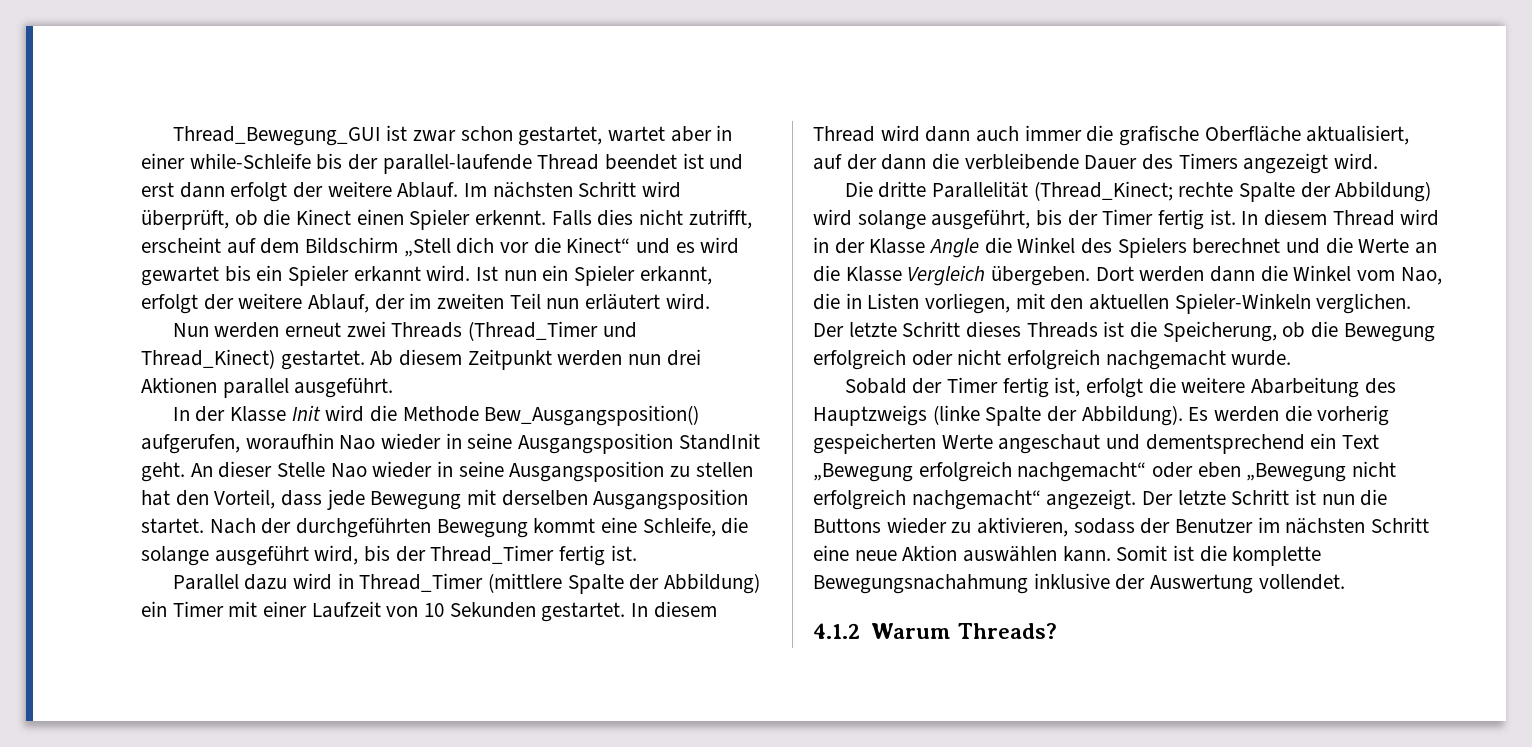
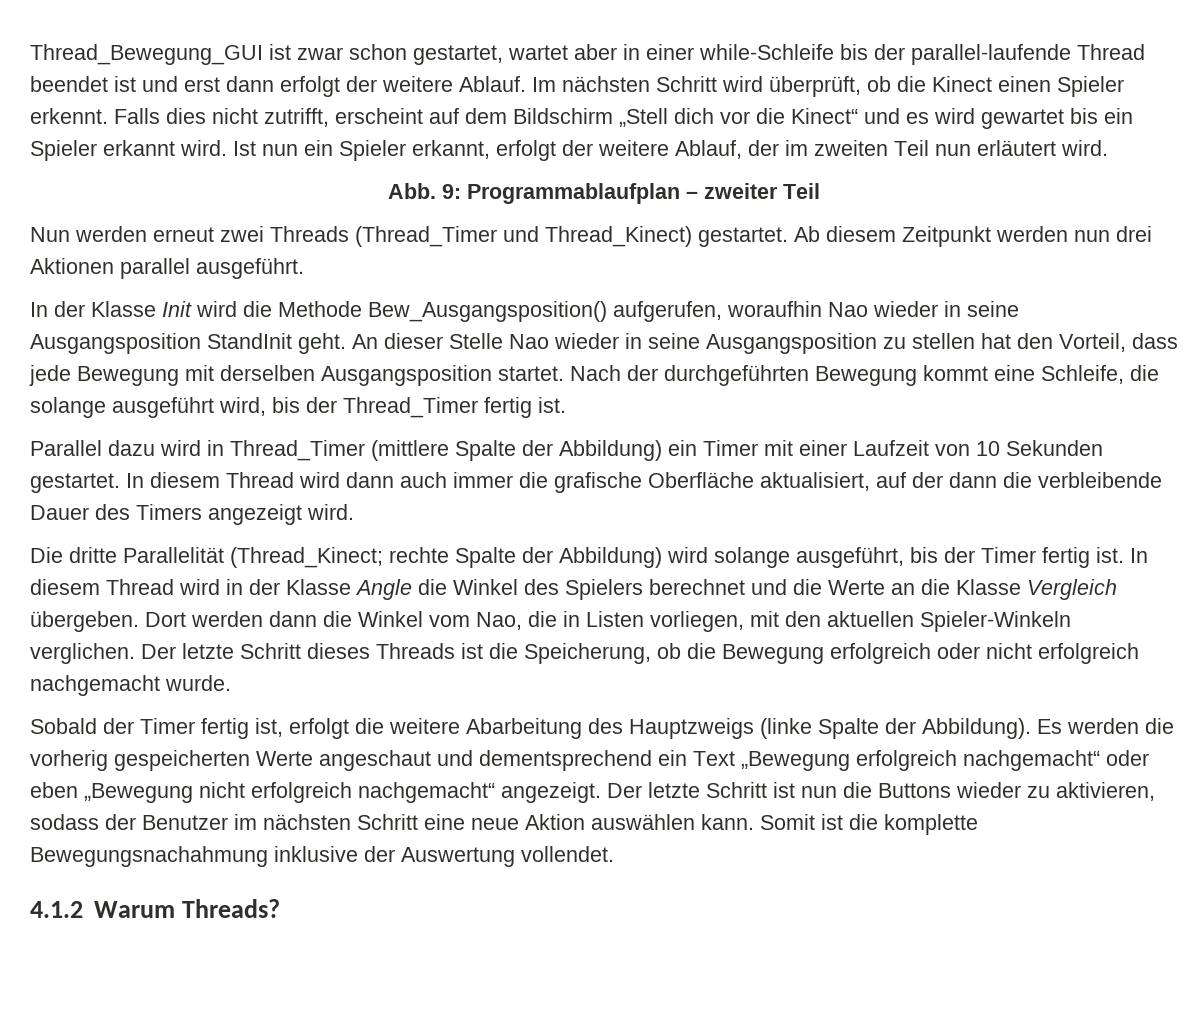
(710, 301) none -> [388,183,820,204] // Abb. 9: Programmablaufplan – zweiter Teil

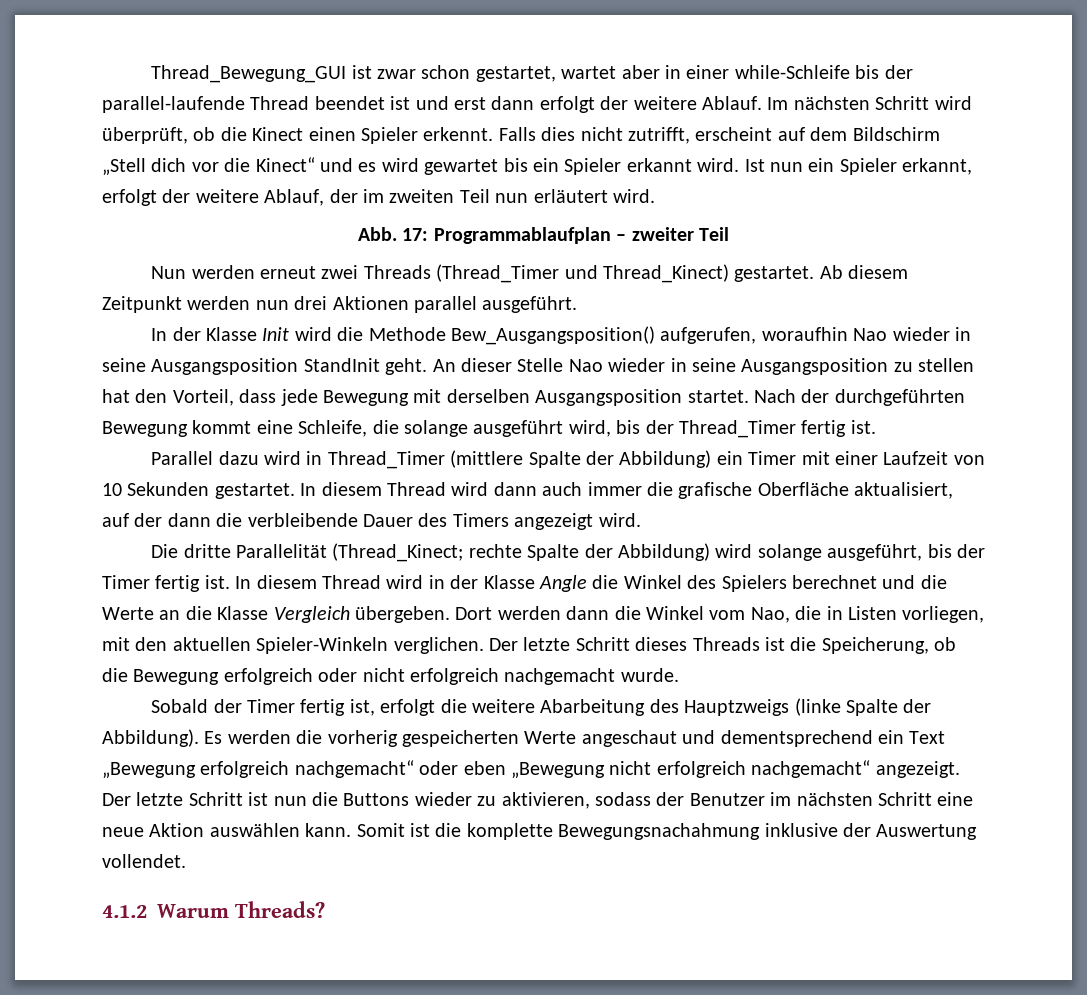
[442,184,461,199] 9: -> [402,228,429,241] 17:

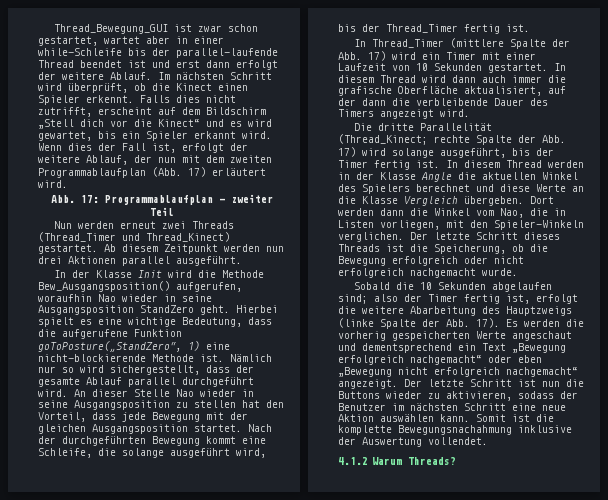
[424,159,499,175] gewartet -> [38,131,92,141] gewartet,
[744,158,973,175] Ist nun ein Spieler erkannt, -> [38,143,176,153] Wenn dies der Fall ist,
[363,189,529,203] im zweiten Teil nun -> [158,155,272,163] [38,167,206,178] nun mit dem zweiten Programmablaufplan (Abb. 17)
[303,358,428,375] StandInit geht. -> [140,305,278,315] [38,317,272,327] [38,329,182,339] [38,341,230,352] [38,354,272,362] [38,365,254,375] [38,377,254,387] [38,389,68,397] StandZero geht. Hierbei spielt es eine wichtige Bedeutung, dass die aufgerufene Funktion goToPosture(„StandZero“, 1) eine nicht-blockierende Methode ist. Nämlich nur so wird sichergestellt, dass der gesamte Ablauf parallel durchgeführt wird.
[446,389,530,403] derselben -> [230,412,248,420] [38,424,86,434] der gleichen
[151,451,323,465] Parallel dazu wird in -> [353,39,366,47] In
[619,450,712,468] Abbildung) -> [338,51,416,61] Abb. 17) wird
[617,543,710,561] Abbildung) -> [542,135,566,143] [338,147,356,157] Abb. 17)
[386,575,424,589] wird -> [548,160,584,168] werden
(619, 582) none -> [482,172,536,180] aktuellen
[920,575,947,589] die -> [500,184,530,192] diese
[172,637,251,651] aktuellen -> (488, 224) none
(209, 706) none -> [395,282,552,292] [338,294,398,304] die 10 Sekunden abgelaufen sind; also
[102,729,199,747] Abbildung). -> [446,318,500,328] Abb. 17).

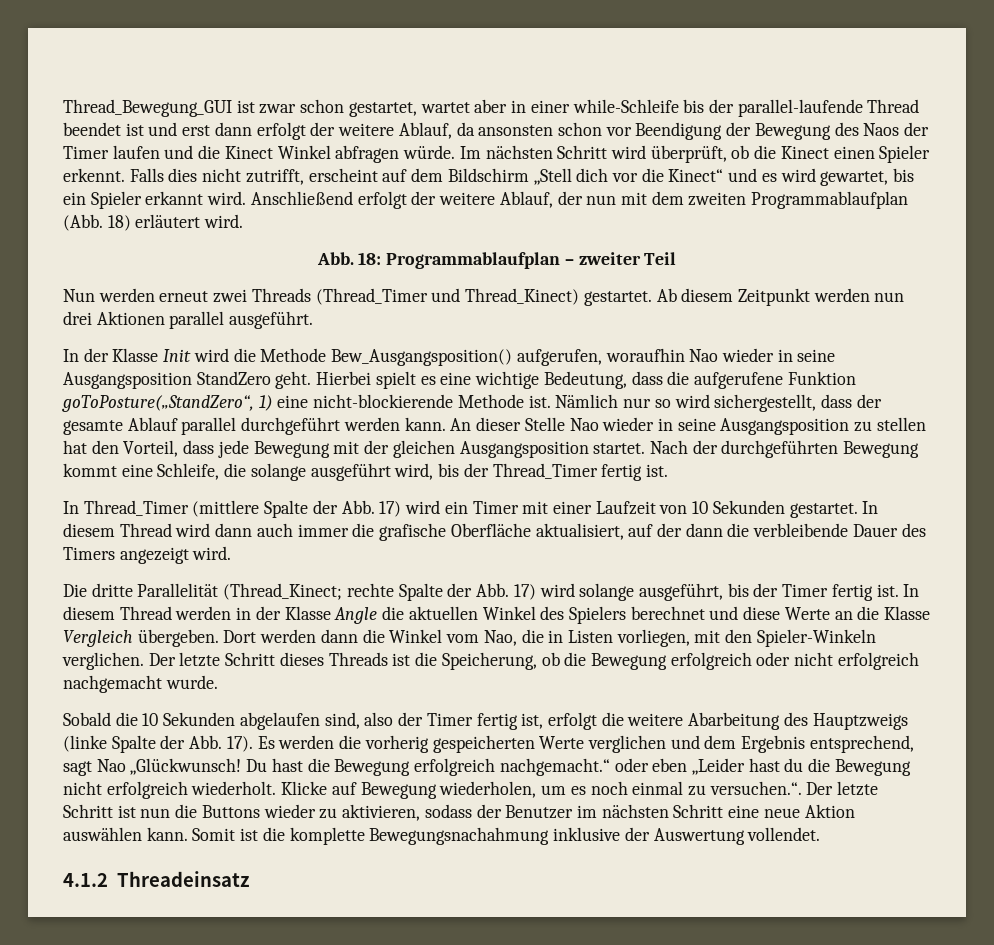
[110,72,152,80] Ablauf. -> [398,122,930,140] [63,145,456,163] Ablauf, da ansonsten schon vor Beendigung der Bewegung des Naos der Timer laufen und die Kinect Winkel abfragen würde.
[38,143,176,153] Wenn dies der Fall ist, -> [250,191,353,205] Anschließend
[188,167,206,177] 17) -> [107,215,131,231] 18)
[81,195,99,203] 17: -> [358,252,382,265] 18:
[38,389,68,397] wird. -> [343,417,446,431] werden kann.
[338,294,368,304] sind; -> [324,712,360,729] sind,
[512,331,572,341] [338,343,566,353] [338,355,542,365] [338,367,578,377] [338,379,398,389] angeschaut und dementsprechend ein Text „Bewegung erfolgreich nachgemacht“ oder eben „Bewegung nicht erfolgreich nachgemacht“ angezeigt. -> [587,735,914,753] [63,758,911,776] [63,781,802,799] verglichen und dem Ergebnis entsprechend, sagt Nao „Glückwunsch! Du hast die Bewegung erfolgreich nachgemacht.“ oder eben „Leider hast du die Bewegung nicht erfolgreich wiederholt. Klicke auf Bewegung wiederholen, um es noch einmal zu versuchen.“.
[372,457,457,465] Warum Threads? -> [116,871,249,887] Threadeinsatz

